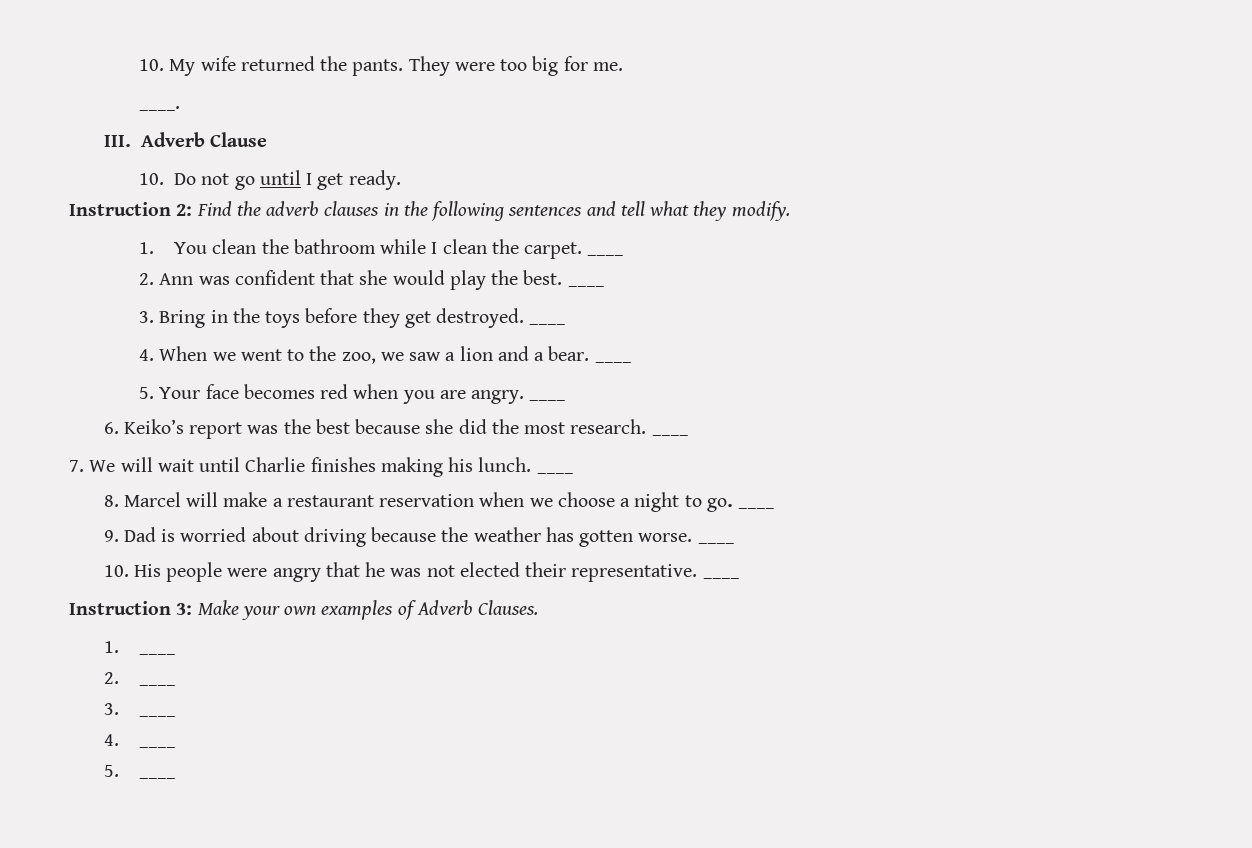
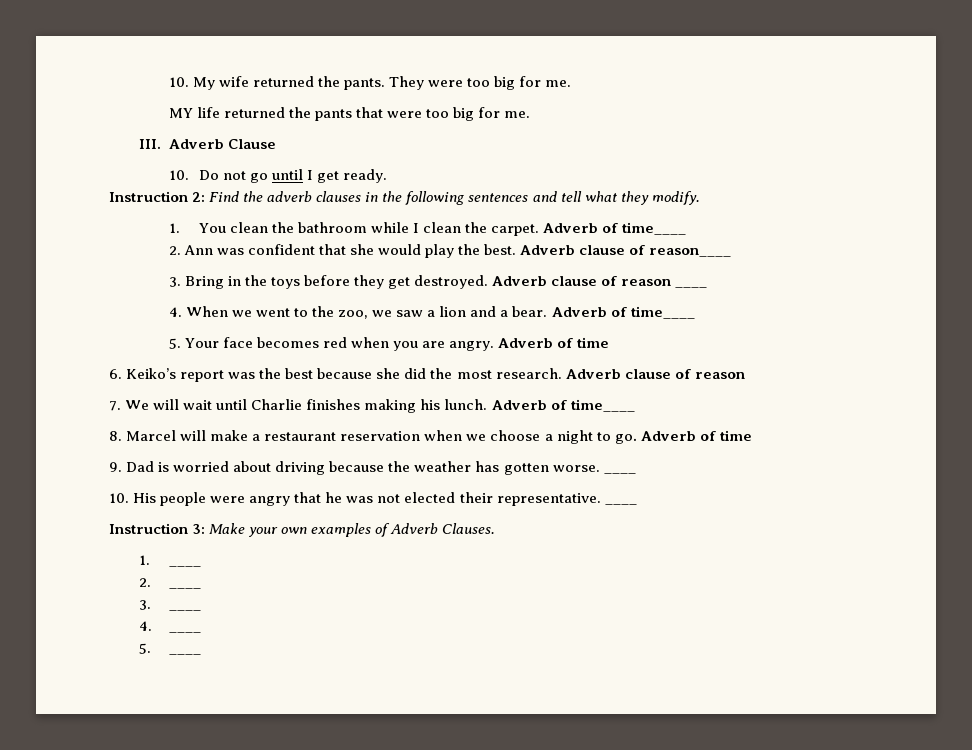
[139,106,181,111] ____. -> [168,107,531,121] MY life returned the pants that were too big for me.
[587,254,624,256] ____ -> [543,222,687,235] Adverb of time____
[567,285,604,287] ____ -> [520,245,732,257] Adverb clause of reason____
(525, 318) none -> [492,276,672,286] Adverb clause of reason
[594,361,631,363] ____ -> [551,306,695,319] Adverb of time____
[529,399,566,401] ____ -> [498,337,610,348] Adverb of time
[651,434,688,436] ____ -> [565,369,745,379] Adverb clause of reason
[536,472,573,474] ____ -> [491,399,635,412] Adverb of time____
[738,507,775,509] ____ -> [640,430,752,441] Adverb of time

